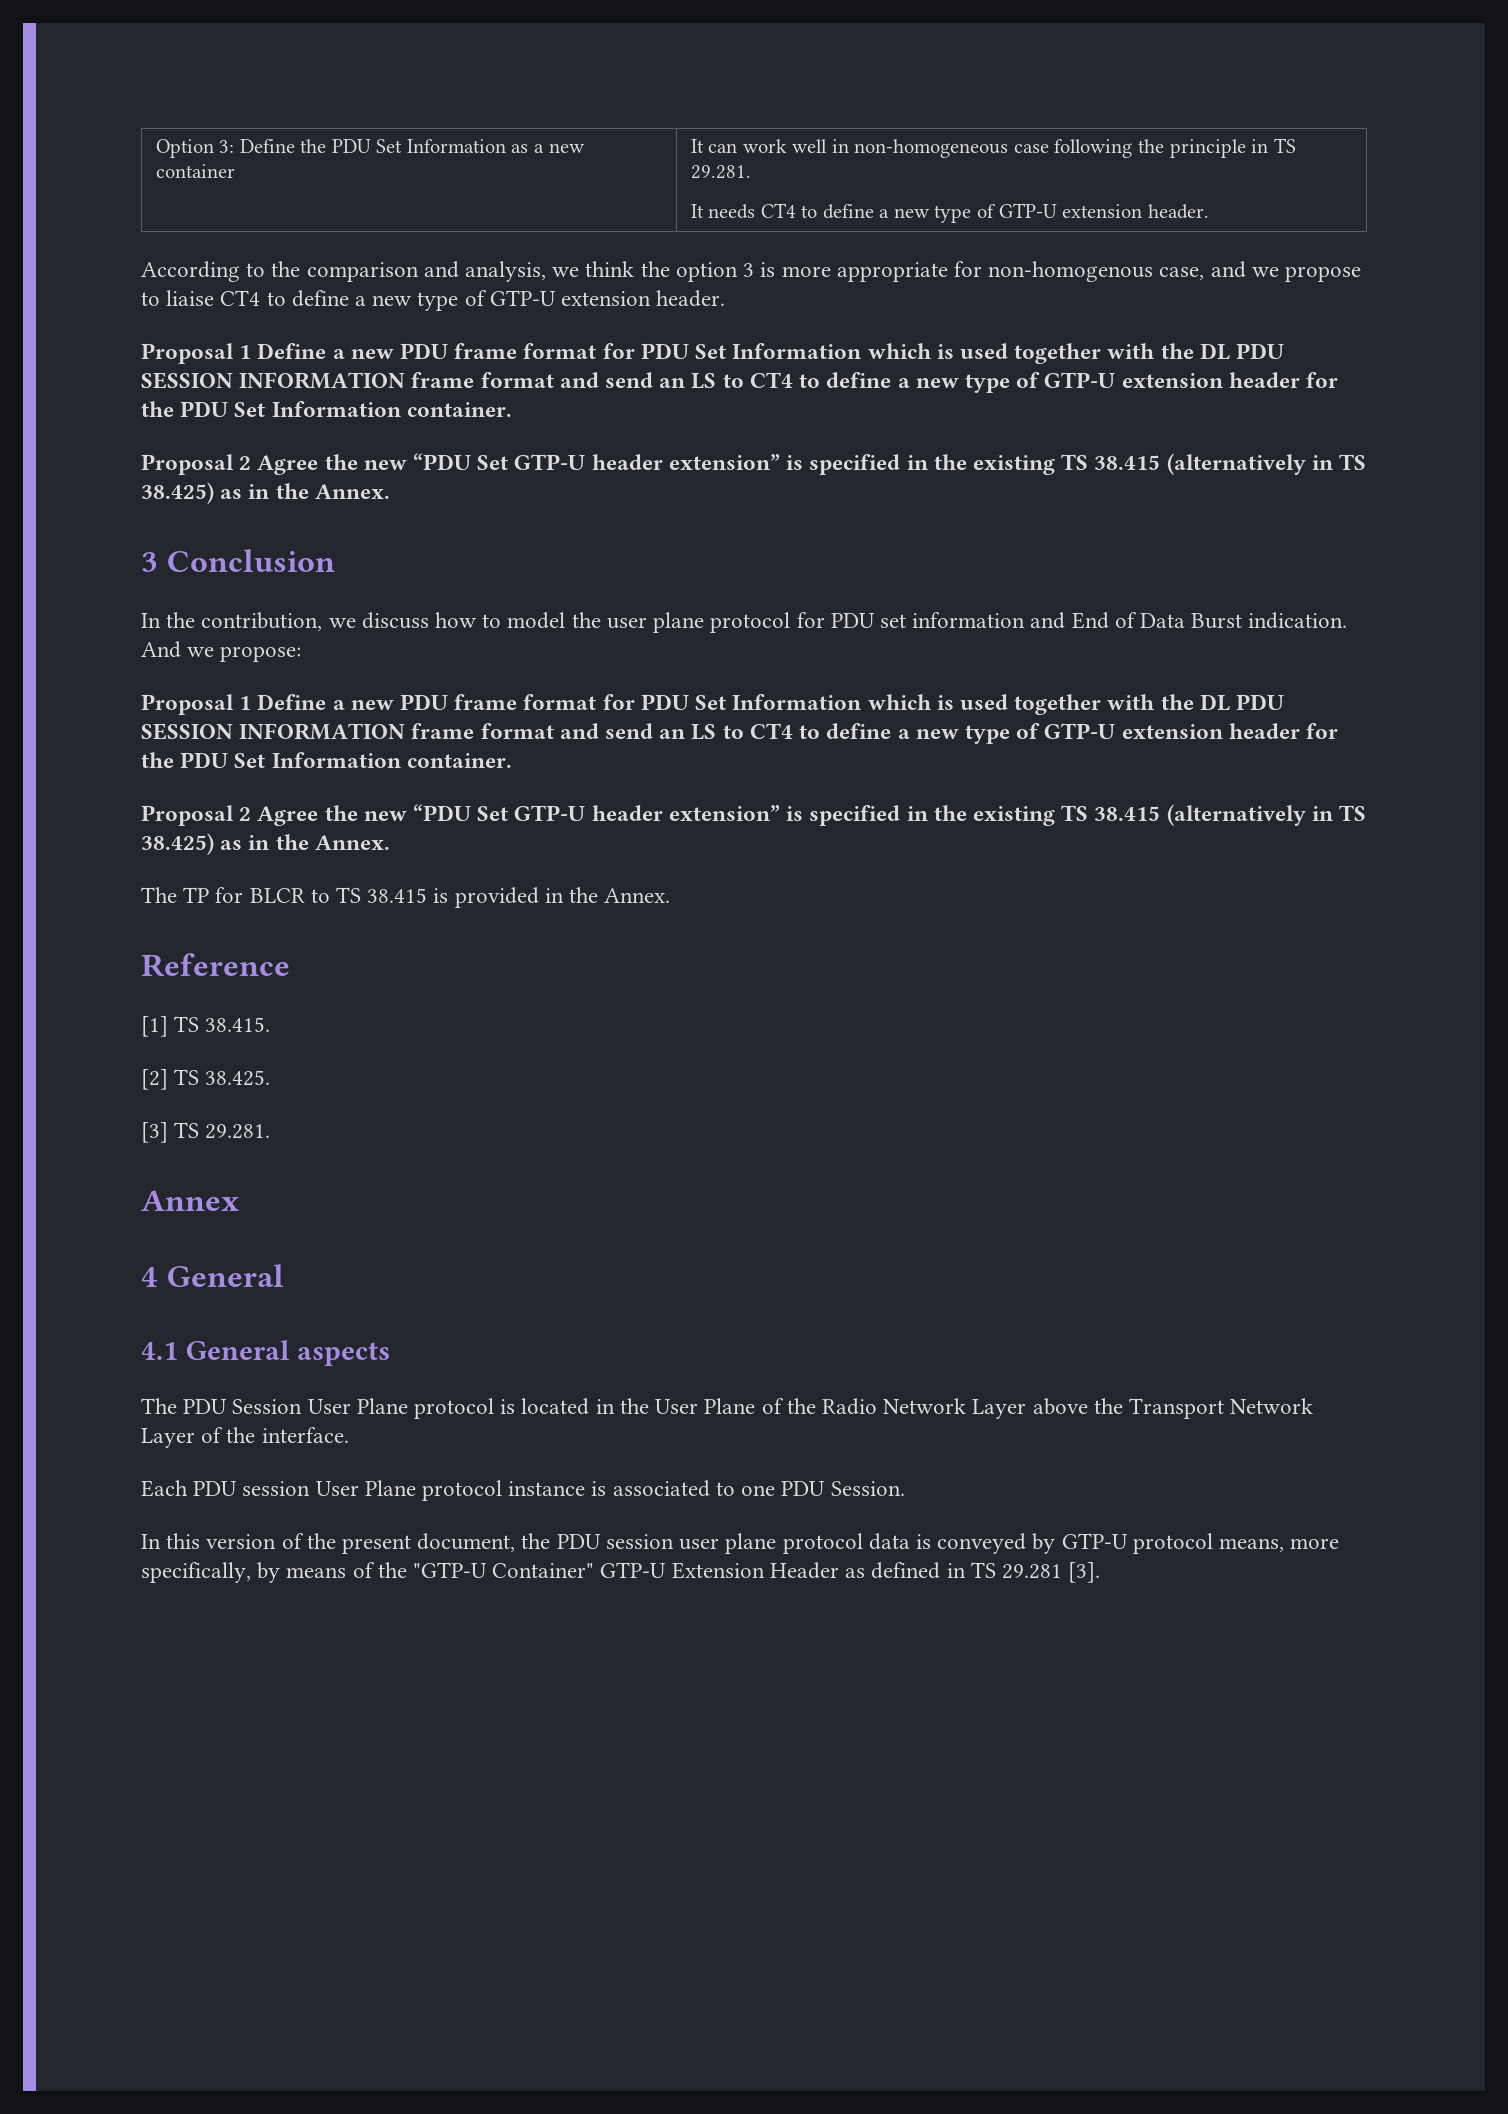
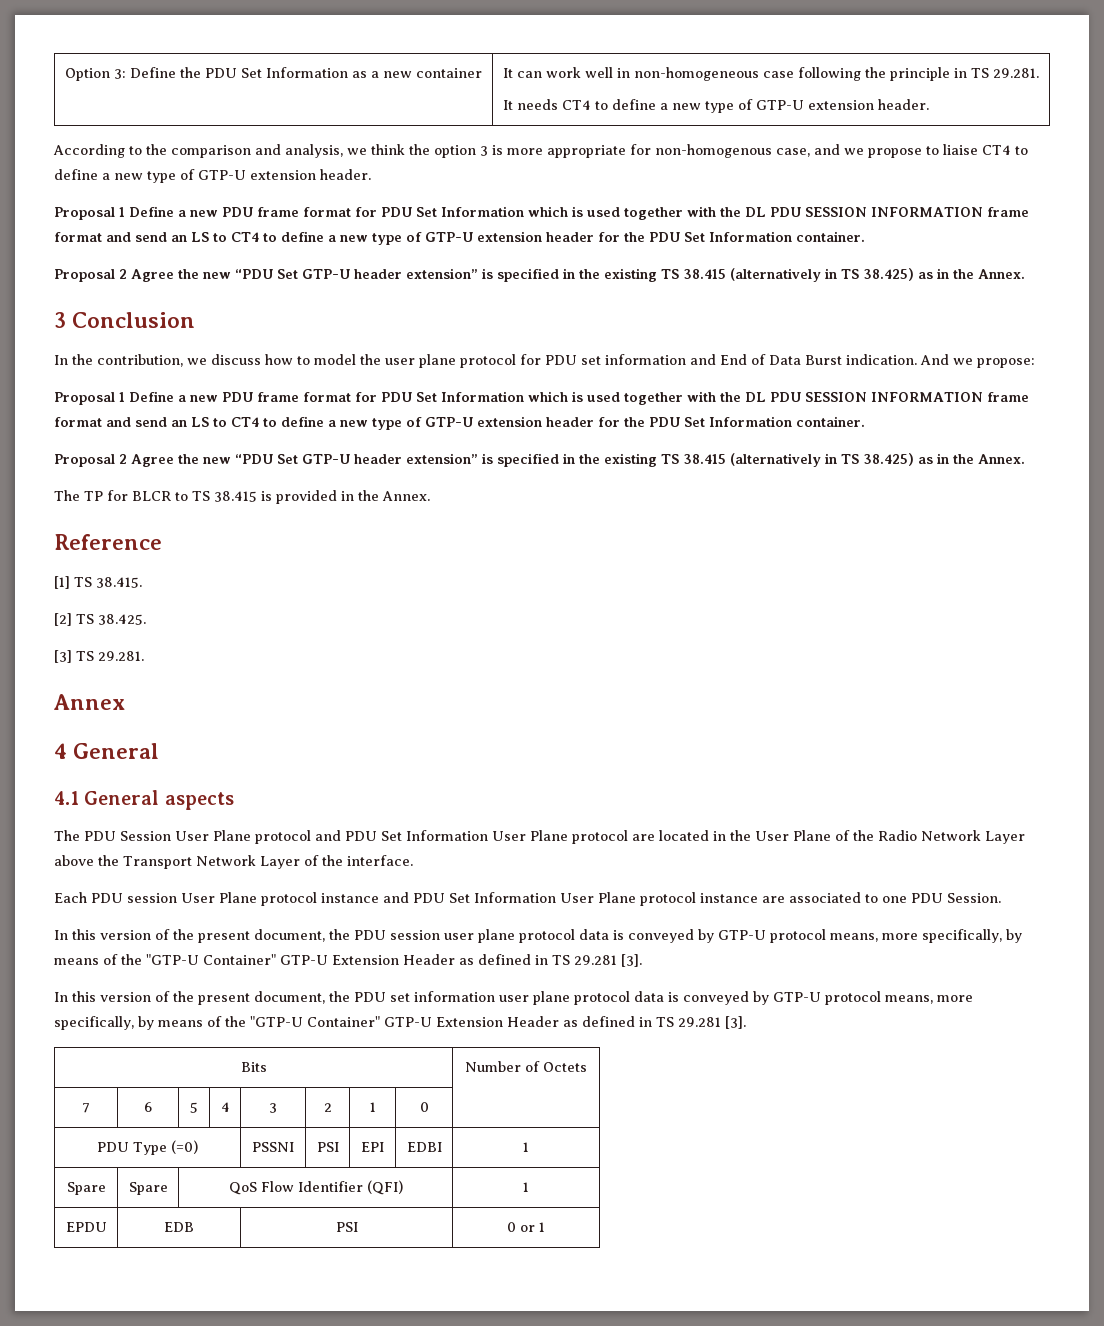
[500,1399,516,1414] is -> [315,830,655,844] and PDU Set Information User Plane protocol are
[591,1481,607,1496] is -> [383,892,785,906] and PDU Set Information User Plane protocol instance are
(1101, 1572) none -> [54,991,973,1005] [54,1016,746,1030] [240,1062,267,1072] [465,1061,587,1072] [82,1103,90,1113] [144,1102,152,1112] [190,1102,198,1113] [220,1102,230,1112] [269,1103,277,1113] [323,1103,332,1112] [369,1102,376,1112] [419,1102,429,1112] [97,1140,198,1155] [252,1142,294,1152] [316,1142,339,1152] [361,1142,384,1152] [406,1142,442,1152] [523,1142,529,1152] [66,1182,106,1195] [128,1182,168,1195] [228,1180,403,1195] [523,1182,529,1192] [65,1222,107,1232] [164,1222,194,1232] [335,1222,358,1232] [507,1222,545,1232] // In this version of the present document, the PDU set information user plane protocol data is conveyed by GTP-U protocol means, more specifically, by means of the "GTP-U Container" GTP-U Extension Header as defined in TS 29.281 [3]. // Bits | Number of Octets // 7 | 6 | 5 | 4 | 3 | 2 | 1 | 0 | // PDU Type (=0) | PSSNI | PSI | EPI | EDBI | 1 // Spare | Spare | QoS Flow Identifier (QFI) | 1 // EPDU | EDB | PSI | 0 or 1

